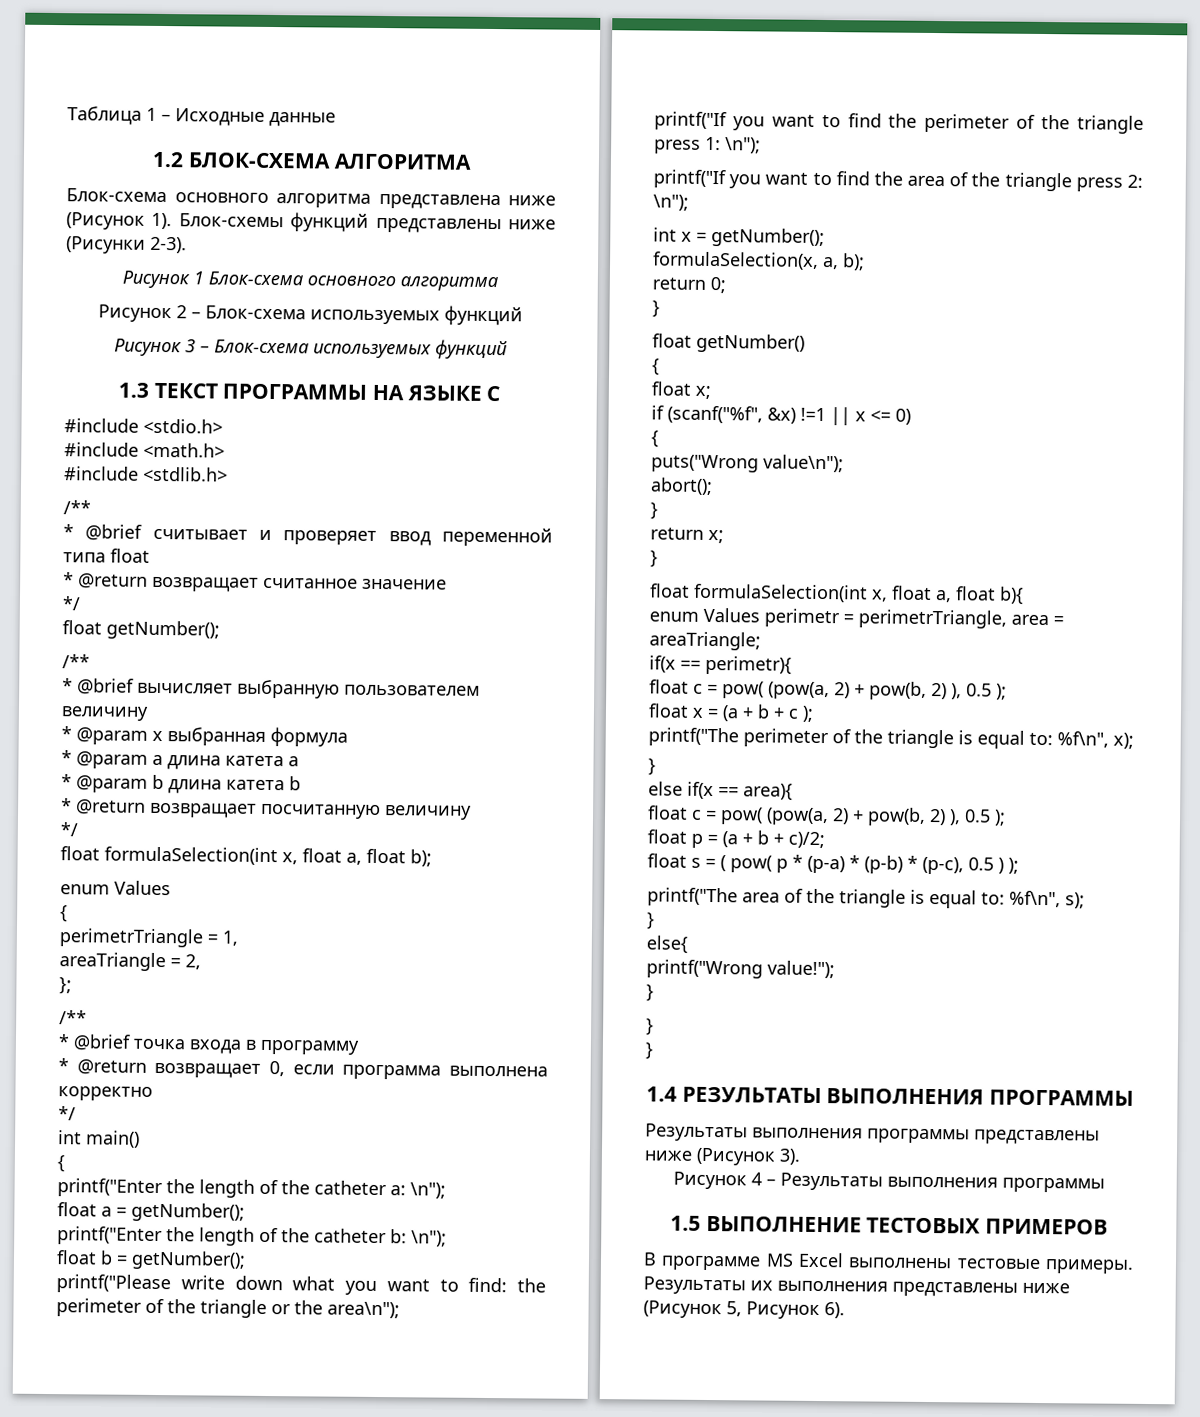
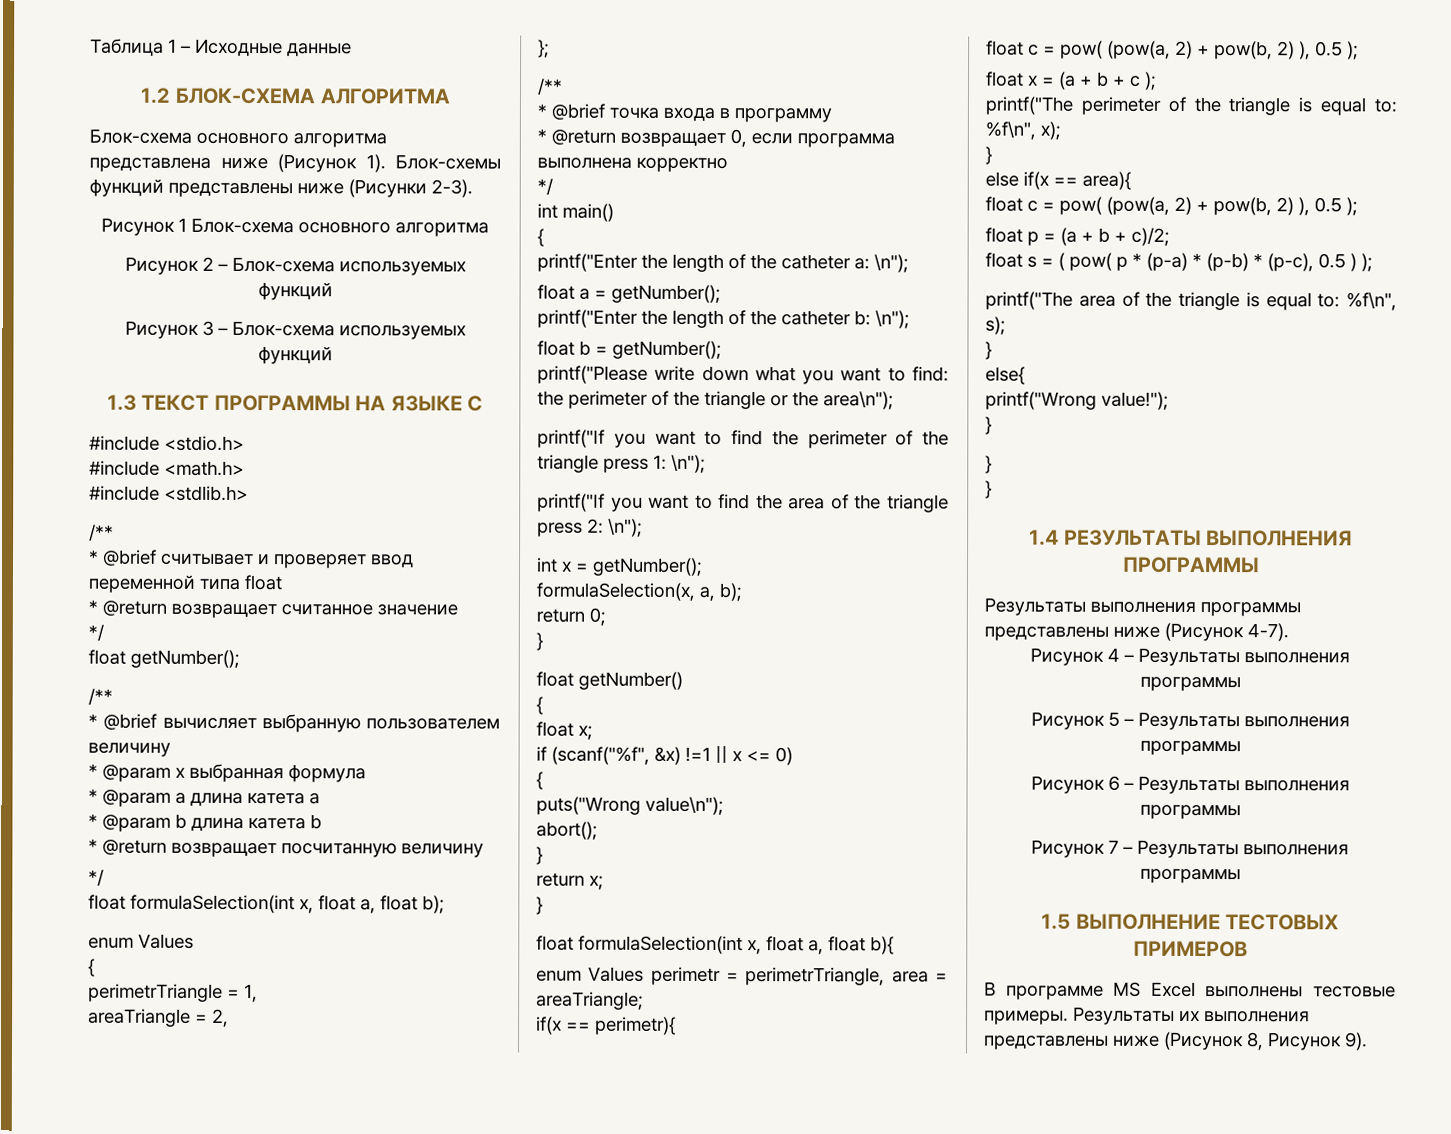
[779,1148,801,1165] 3). -> [1247,623,1289,642] 4-7).
(1105, 1185) none -> [1030,711,1350,731] [1139,740,1241,756] [1030,775,1350,795] [1139,804,1241,820] [1031,839,1349,859] [1139,868,1241,884] // Рисунок 5 – Результаты выполнения программы // Рисунок 6 – Результаты выполнения программы // Рисунок 7 – Результаты выполнения программы
[726,1301,845,1320] 5, Рисунок 6). -> [1246,1032,1368,1051] 8, Рисунок 9).

